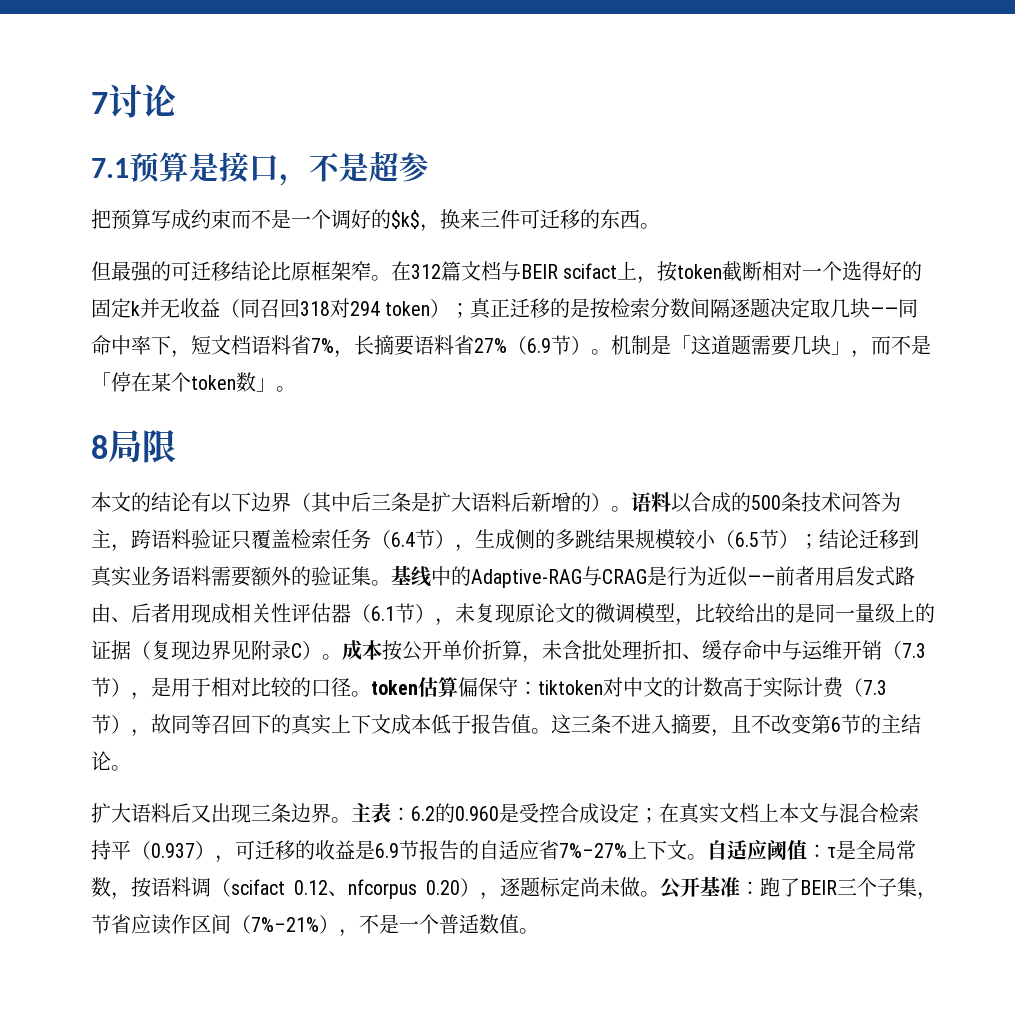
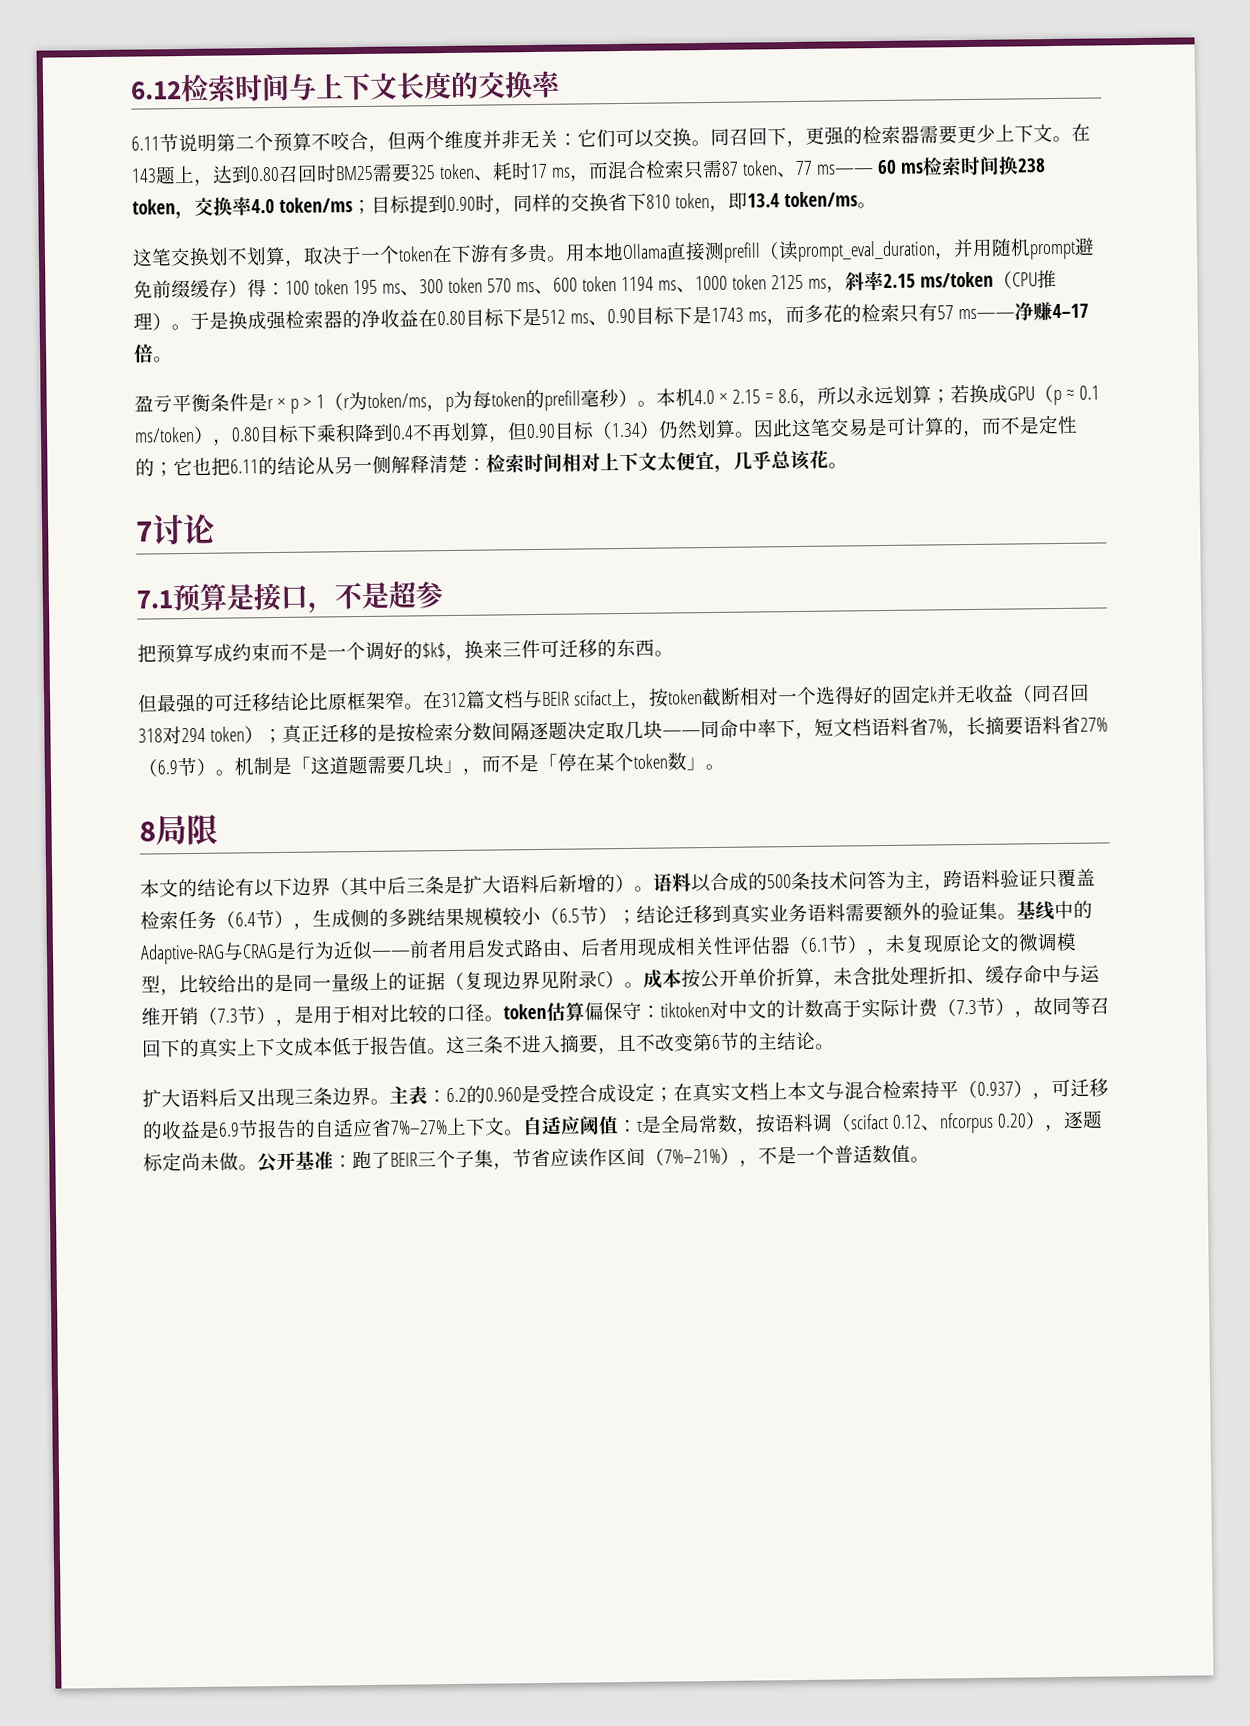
(91, 103) none -> [130,70,561,103] [131,123,1091,153] [131,155,1046,186] [132,191,877,220] [132,237,1095,267] [133,269,1057,299] [133,302,1089,331] [133,343,173,363] [134,384,1100,414] [134,414,1078,446] [135,450,848,477] 6.12检索时间与上下文长度的交换率 // 6.11节说明第二个预算不咬合，但两个维度并非无关：它们可以交换。同召回下，更强的检索器需要更少上下文。在143题上，达到0.80召回时BM25需要325 token、耗时17 ms，而混合检索只需87 token、77 ms—— 60 ms检索时间换238 token，交换率4.0 token/ms；目标提到0.90时，同样的交换省下810 token，即13.4 token/ms。 // 这笔交换划不划算，取决于一个token在下游有多贵。用本地Ollama直接测prefill（读prompt_eval_duration，并用随机prompt避免前缀缓存）得：100 token 195 ms、300 token 570 ms、600 token 1194 ms、1000 token 2125 ms，斜率2.15 ms/token（CPU推理）。于是换成强检索器的净收益在0.80目标下是512 ms、0.90目标下是1743 ms，而多花的检索只有57 ms——净赚4–17倍。 // 盈亏平衡条件是r × p > 1（r为token/ms，p为每token的prefill毫秒）。本机4.0 × 2.15 = 8.6，所以永远划算；若换成GPU（p ≈ 0.1 ms/token），0.80目标下乘积降到0.4不再划算，但0.90目标（1.34）仍然划算。因此这笔交易是可计算的，而不是定性的；它也把6.11的结论从另一侧解释清楚：检索时间相对上下文太便宜，几乎总该花。 //

